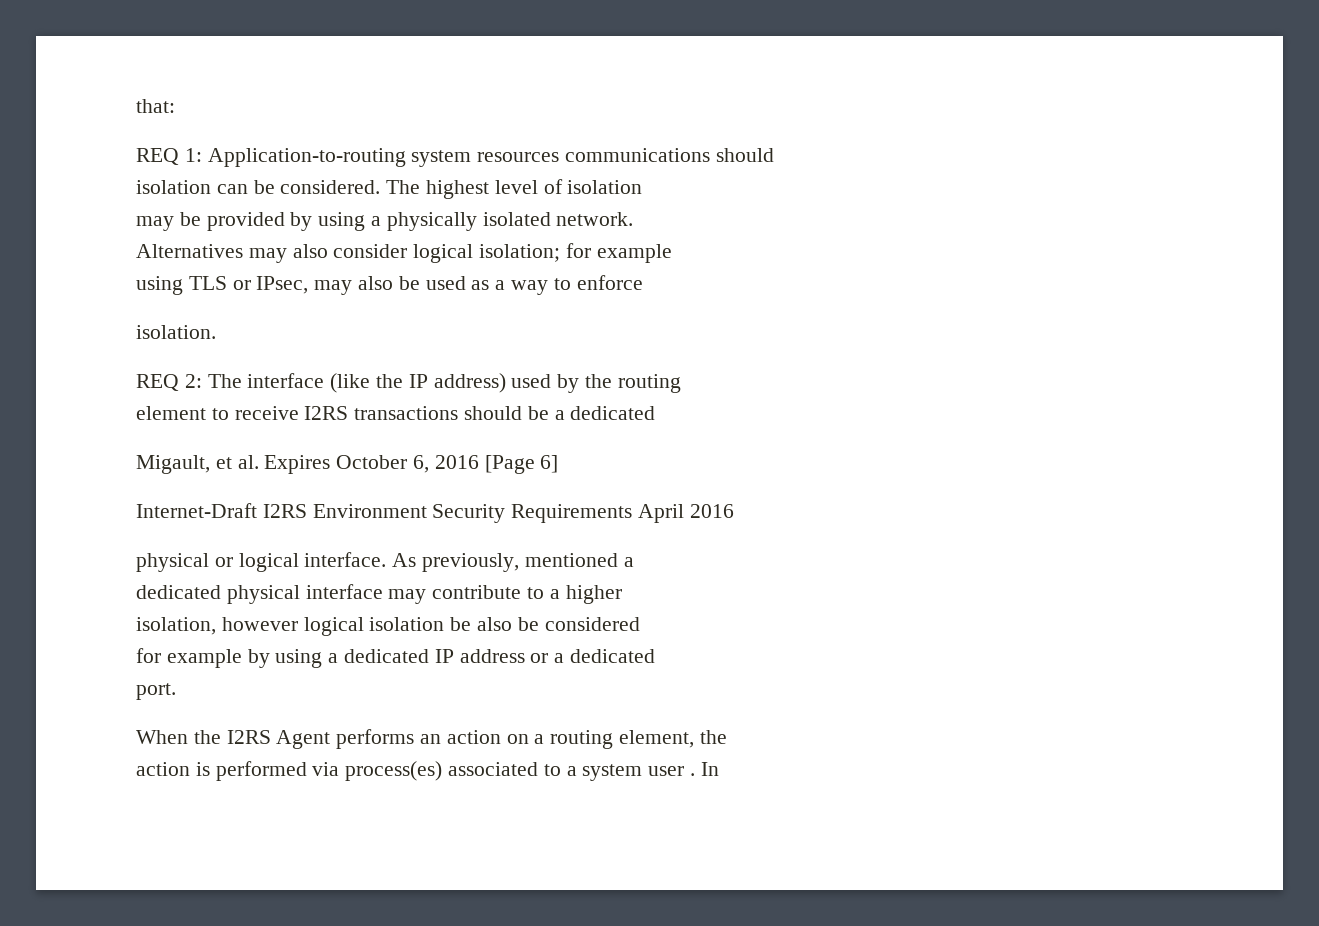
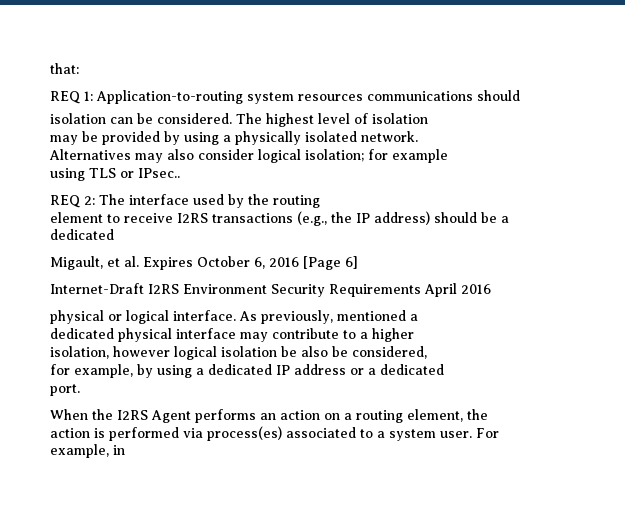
[256,275,643,295] [136,325,216,339] IPsec, may also be used as a way to enforce // isolation. -> [138,168,180,178] IPsec..
[330,373,506,393] (like the IP address) -> (189, 199) none
(459, 413) none -> [297,211,430,226] (e.g., the IP address)
[544,617,640,631] [136,648,242,668] considered // for example -> [352,346,427,359] [50,364,133,378] considered, // for example,
[648,762,719,776] user . In -> [440,428,499,438] [50,444,125,458] user. For example, in

